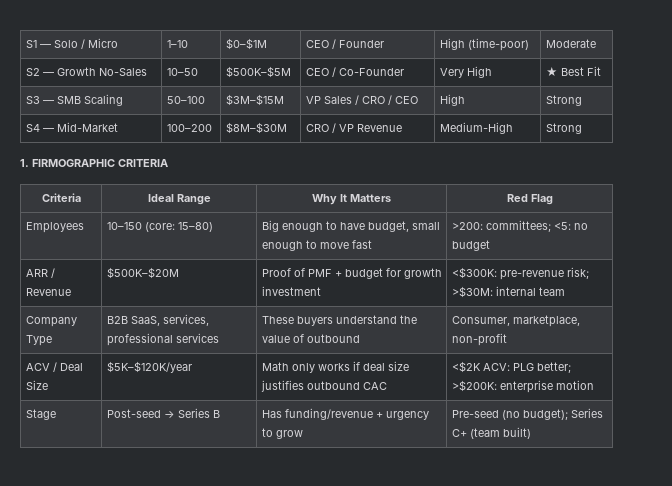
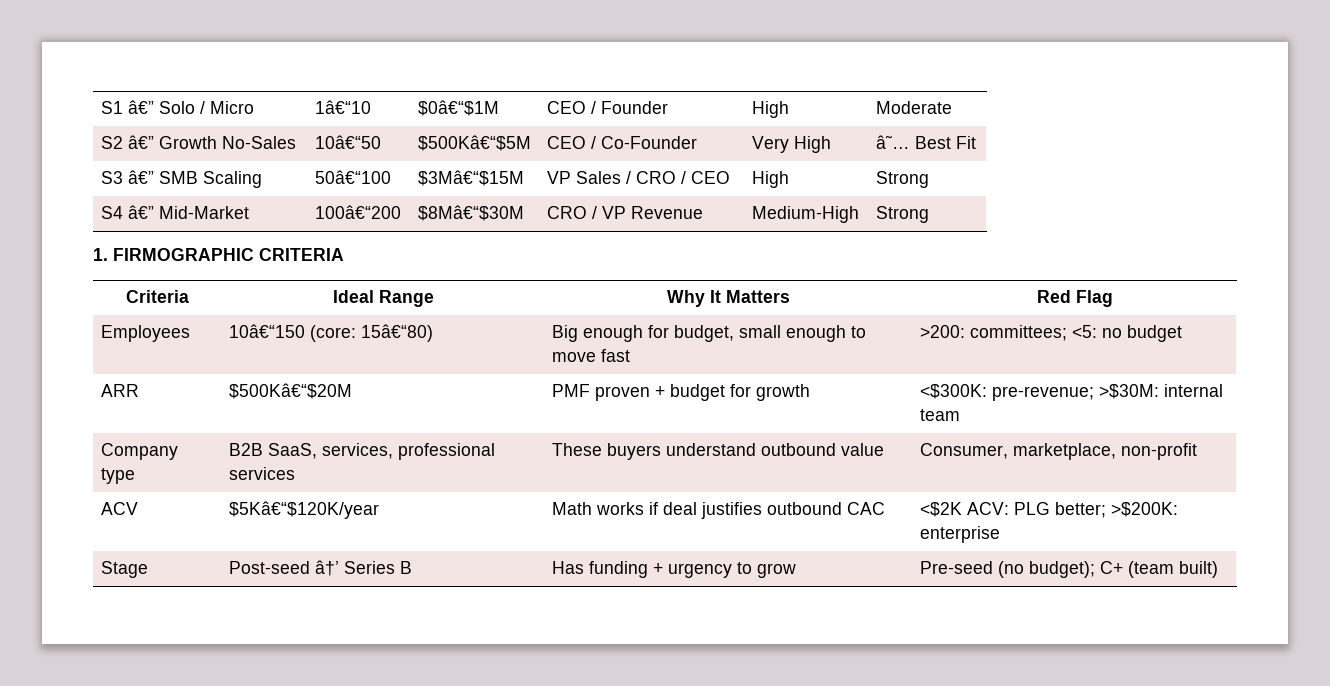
[39,44,51,48] — -> [127,100,154,114] â€”
[166,40,188,48] [225,38,267,50] 1–10 | $0–$1M -> [314,100,371,114] [417,100,499,116] 1â€“10 | $0â€“$1M
[467,38,529,51] (time-poor) -> (789, 109) none
[42,72,54,76] — -> [127,135,154,149] â€”
[166,68,198,76] [225,66,291,78] 10–50 | $500K–$5M -> [314,135,381,149] [417,135,531,151] 10â€“50 | $500Kâ€“$5M
[545,66,558,76] ★ -> [875,135,910,149] â˜…
[42,100,54,104] — -> [127,170,154,184] â€”
[166,96,205,104] [225,94,284,106] 50–100 | $3M–$15M -> [314,170,391,184] [417,170,524,186] 50â€“100 | $3Mâ€“$15M
[42,128,54,132] — -> [127,205,154,219] â€”
[166,124,212,132] [225,122,287,134] 100–200 | $8M–$30M -> [314,205,401,219] [417,205,524,221] 100â€“200 | $8Mâ€“$30M
[106,222,213,232] 10–150 (core: 15–80) -> [228,324,433,342] 10â€“150 (core: 15â€“80)
[325,221,365,230] to have -> [647,325,669,338] for
[50,268,55,278] [25,288,71,296] [106,267,179,279] [261,268,332,277] / Revenue | $500K–$20M | Proof of PMF -> [228,383,352,399] [551,384,650,401] | $500Kâ€“$20M | PMF proven
[261,286,321,296] investment -> (810, 392) none
[499,267,589,280] pre-revenue risk; -> [991,386,1094,401] pre-revenue;
[25,335,52,346] Type -> [100,468,135,484] type
[399,315,417,324] the -> [760,443,836,456] outbound
[292,334,360,343] of outbound -> (884, 449) none
[52,362,83,372] [25,380,48,390] [106,361,192,373] / Deal Size | $5K–$120K/year -> [228,501,379,519] | $5Kâ€“$120K/year
[291,363,315,373] only -> (592, 508) none
[387,361,409,371] size -> (697, 508) none
[555,380,594,390] motion -> (1000, 534) none
[163,410,175,418] → -> [314,560,339,576] â†’
[284,408,373,420] funding/revenue -> [588,561,648,578] funding
[570,408,603,418] Series -> (1095, 569) none

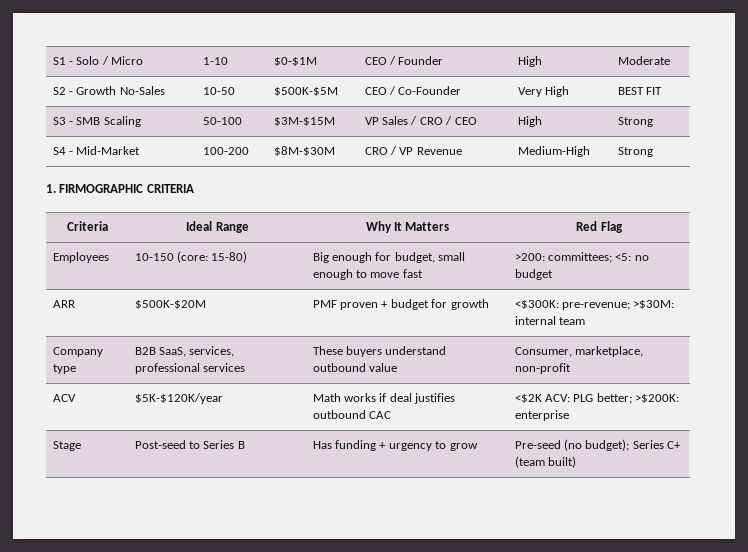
[127,100,154,114] â€” -> [69,61,74,65] -
[314,100,371,114] [417,100,499,116] 1â€“10 | $0â€“$1M -> [202,57,228,65] [273,57,317,66] 1-10 | $0-$1M
[127,135,154,149] â€” -> [69,91,74,95] -
[314,135,381,149] [417,135,531,151] 10â€“50 | $500Kâ€“$5M -> [202,87,235,95] [273,87,338,96] 10-50 | $500K-$5M
[875,135,976,149] â˜… Best Fit -> [617,87,663,95] BEST FIT
[127,170,154,184] â€” -> [69,121,74,125] -
[314,170,391,184] [417,170,524,186] 50â€“100 | $3Mâ€“$15M -> [202,117,242,125] [273,117,335,126] 50-100 | $3M-$15M
[127,205,154,219] â€” -> [69,151,74,155] -
[314,205,401,219] [417,205,524,221] 100â€“200 | $8Mâ€“$30M -> [202,147,249,155] [273,146,335,156] 100-200 | $8M-$30M
[228,324,433,342] 10â€“150 (core: 15â€“80) -> [134,251,248,263] 10-150 (core: 15-80)
[228,383,352,399] $500Kâ€“$20M -> [134,300,206,309] $500K-$20M
[228,501,379,519] $5Kâ€“$120K/year -> [134,393,223,404] $5K-$120K/year
[314,560,339,576] â†’ -> [189,441,201,449] to
(1095, 569) none -> [632,440,664,449] Series

